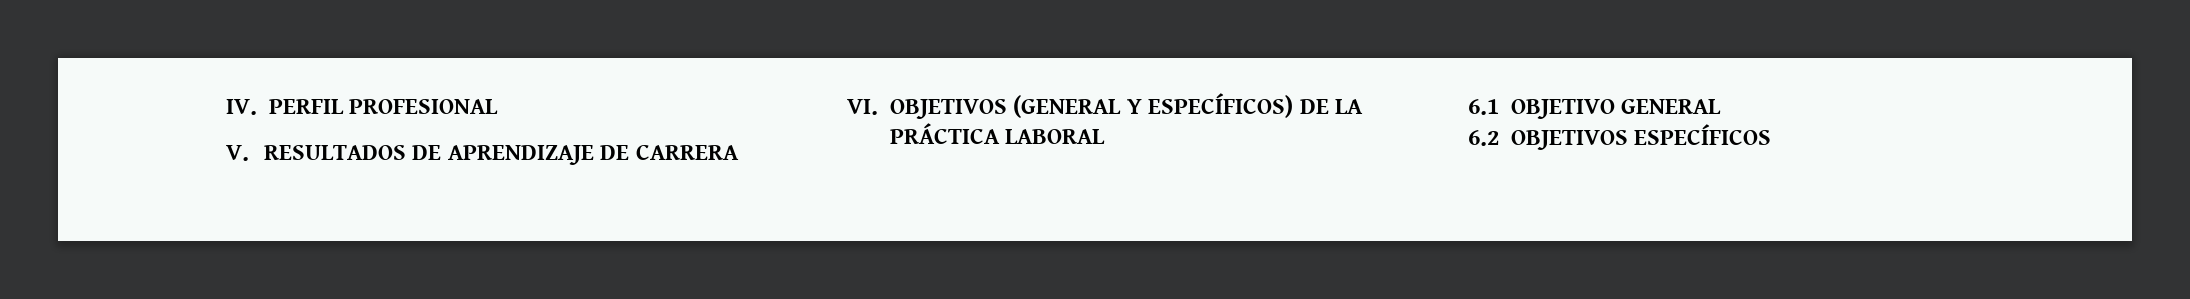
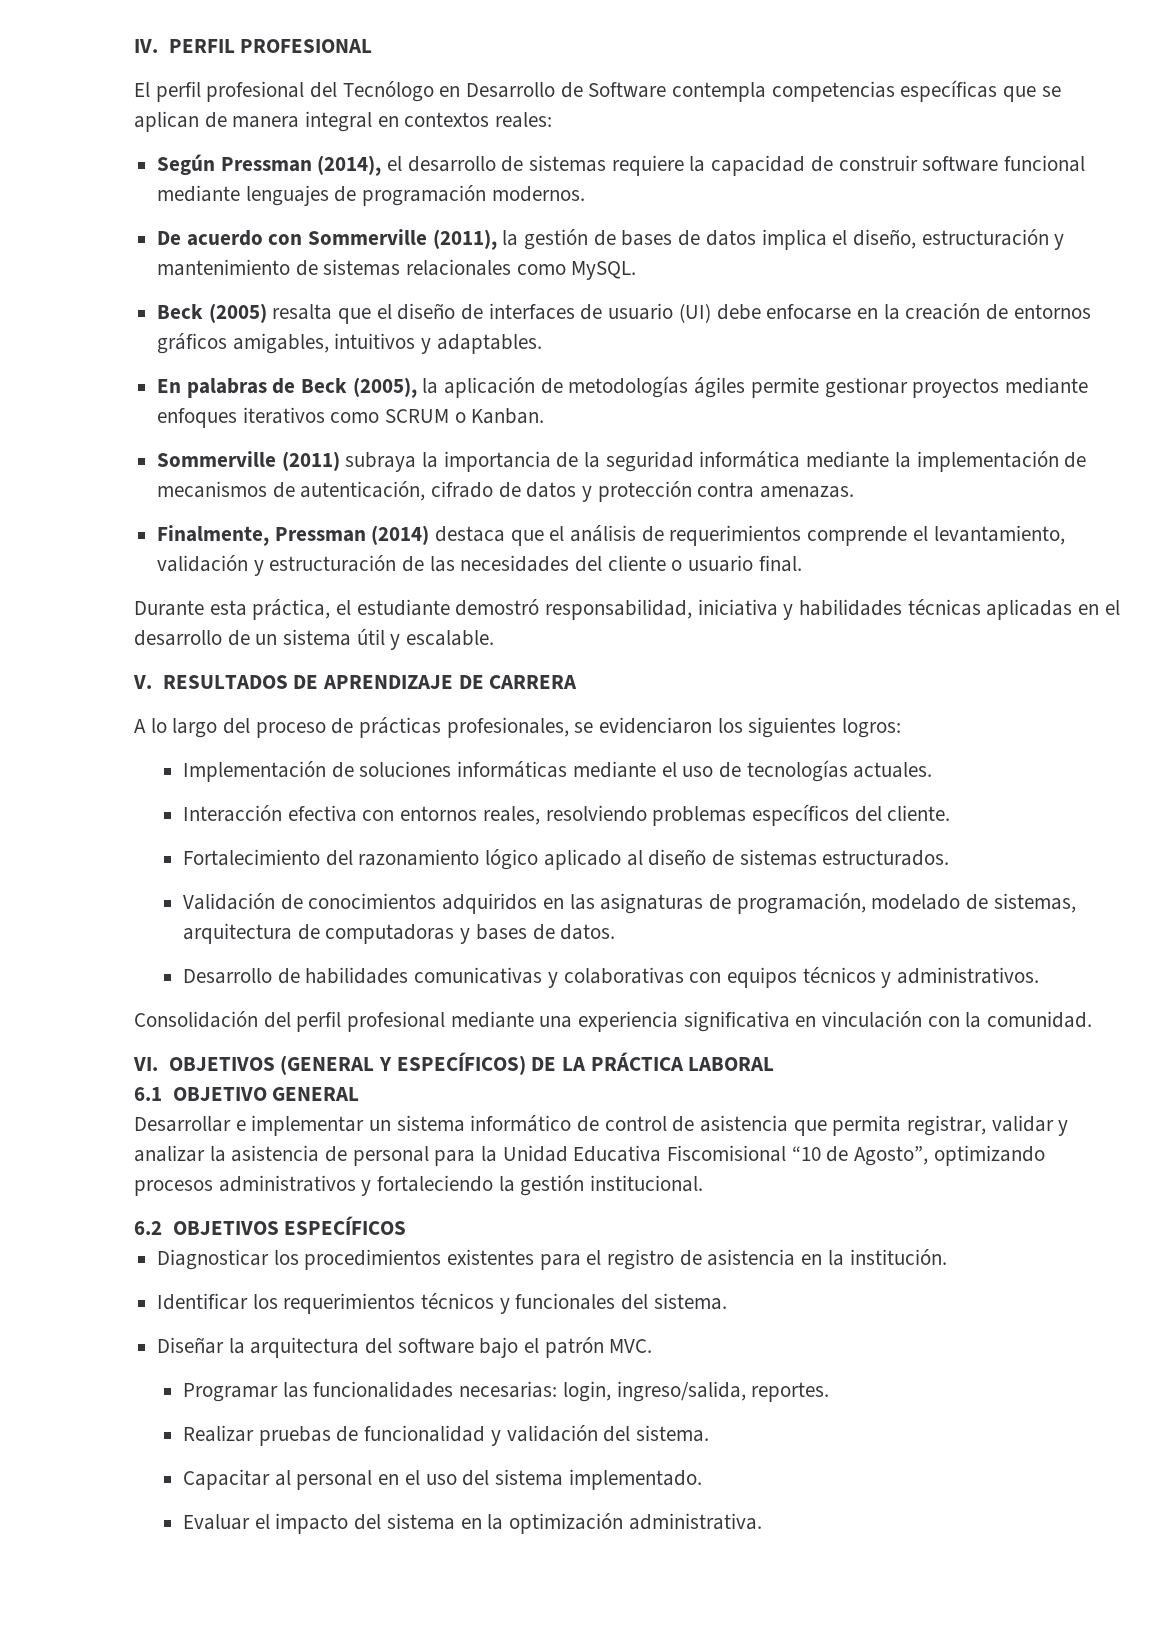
(499, 106) none -> [134,80,1061,102] [134,111,553,132] [157,154,1085,176] [157,185,585,206] [157,229,1065,250] [157,259,637,280] [157,303,1091,324] [157,333,542,354] [157,376,1088,398] [157,407,545,428] [157,451,1087,472] [157,481,855,502] [157,525,1065,546] [157,555,802,576] [134,599,1120,620] [134,628,495,650] // El perfil profesional del Tecnólogo en Desarrollo de Software contempla competencias específicas que se aplican de manera integral en contextos reales: // Según Pressman (2014), el desarrollo de sistemas requiere la capacidad de construir software funcional mediante lenguajes de programación modernos. // De acuerdo con Sommerville (2011), la gestión de bases de datos implica el diseño, estructuración y mantenimiento de sistemas relacionales como MySQL. // Beck (2005) resalta que el diseño de interfaces de usuario (UI) debe enfocarse en la creación de entornos gráficos amigables, intuitivos y adaptables. // En palabras de Beck (2005), la aplicación de metodologías ágiles permite gestionar proyectos mediante enfoques iterativos como SCRUM o Kanban. // Sommerville (2011) subraya la importancia de la seguridad informática mediante la implementación de mecanismos de autenticación, cifrado de datos y protección contra amenazas. // Finalmente, Pressman (2014) destaca que el análisis de requerimientos comprende el levantamiento, validación y estructuración de las necesidades del cliente o usuario final. // Durante esta práctica, el estudiante demostró responsabilidad, iniciativa y habilidades técnicas aplicadas en el desarrollo de un sistema útil y escalable.
(739, 152) none -> [134,717,902,738] [183,760,933,782] [183,804,951,826] [183,849,950,870] [183,893,1076,914] [183,923,616,944] [183,967,1039,988] [134,1011,1093,1032] // A lo largo del proceso de prácticas profesionales, se evidenciaron los siguientes logros: // Implementación de soluciones informáticas mediante el uso de tecnologías actuales. // Interacción efectiva con entornos reales, resolviendo problemas específicos del cliente. // Fortalecimiento del razonamiento lógico aplicado al diseño de sistemas estructurados. // Validación de conocimientos adquiridos en las asignaturas de programación, modelado de sistemas, arquitectura de computadoras y bases de datos. // Desarrollo de habilidades comunicativas y colaborativas con equipos técnicos y administrativos. // Consolidación del perfil profesional mediante una experiencia significativa en vinculación con la comunidad.
[1467,124,1772,150] 6.2 OBJETIVOS ESPECÍFICOS -> [134,1115,1069,1136] [134,1145,1045,1166] [134,1175,704,1196] [134,1216,407,1235] [157,1249,947,1270] [157,1293,727,1314] [157,1337,653,1358] [183,1381,830,1402] [183,1425,709,1446] [183,1469,702,1490] [183,1513,762,1534] Desarrollar e implementar un sistema informático de control de asistencia que permita registrar, validar y analizar la asistencia de personal para la Unidad Educativa Fiscomisional “10 de Agosto”, optimizando procesos administrativos y fortaleciendo la gestión institucional. // 6.2 OBJETIVOS ESPECÍFICOS // Diagnosticar los procedimientos existentes para el registro de asistencia en la institución. // Identificar los requerimientos técnicos y funcionales del sistema. // Diseñar la arquitectura del software bajo el patrón MVC. // Programar las funcionalidades necesarias: login, ingreso/salida, reportes. // Realizar pruebas de funcionalidad y validación del sistema. // Capacitar al personal en el uso del sistema implementado. // Evaluar el impacto del sistema en la optimización administrativa.

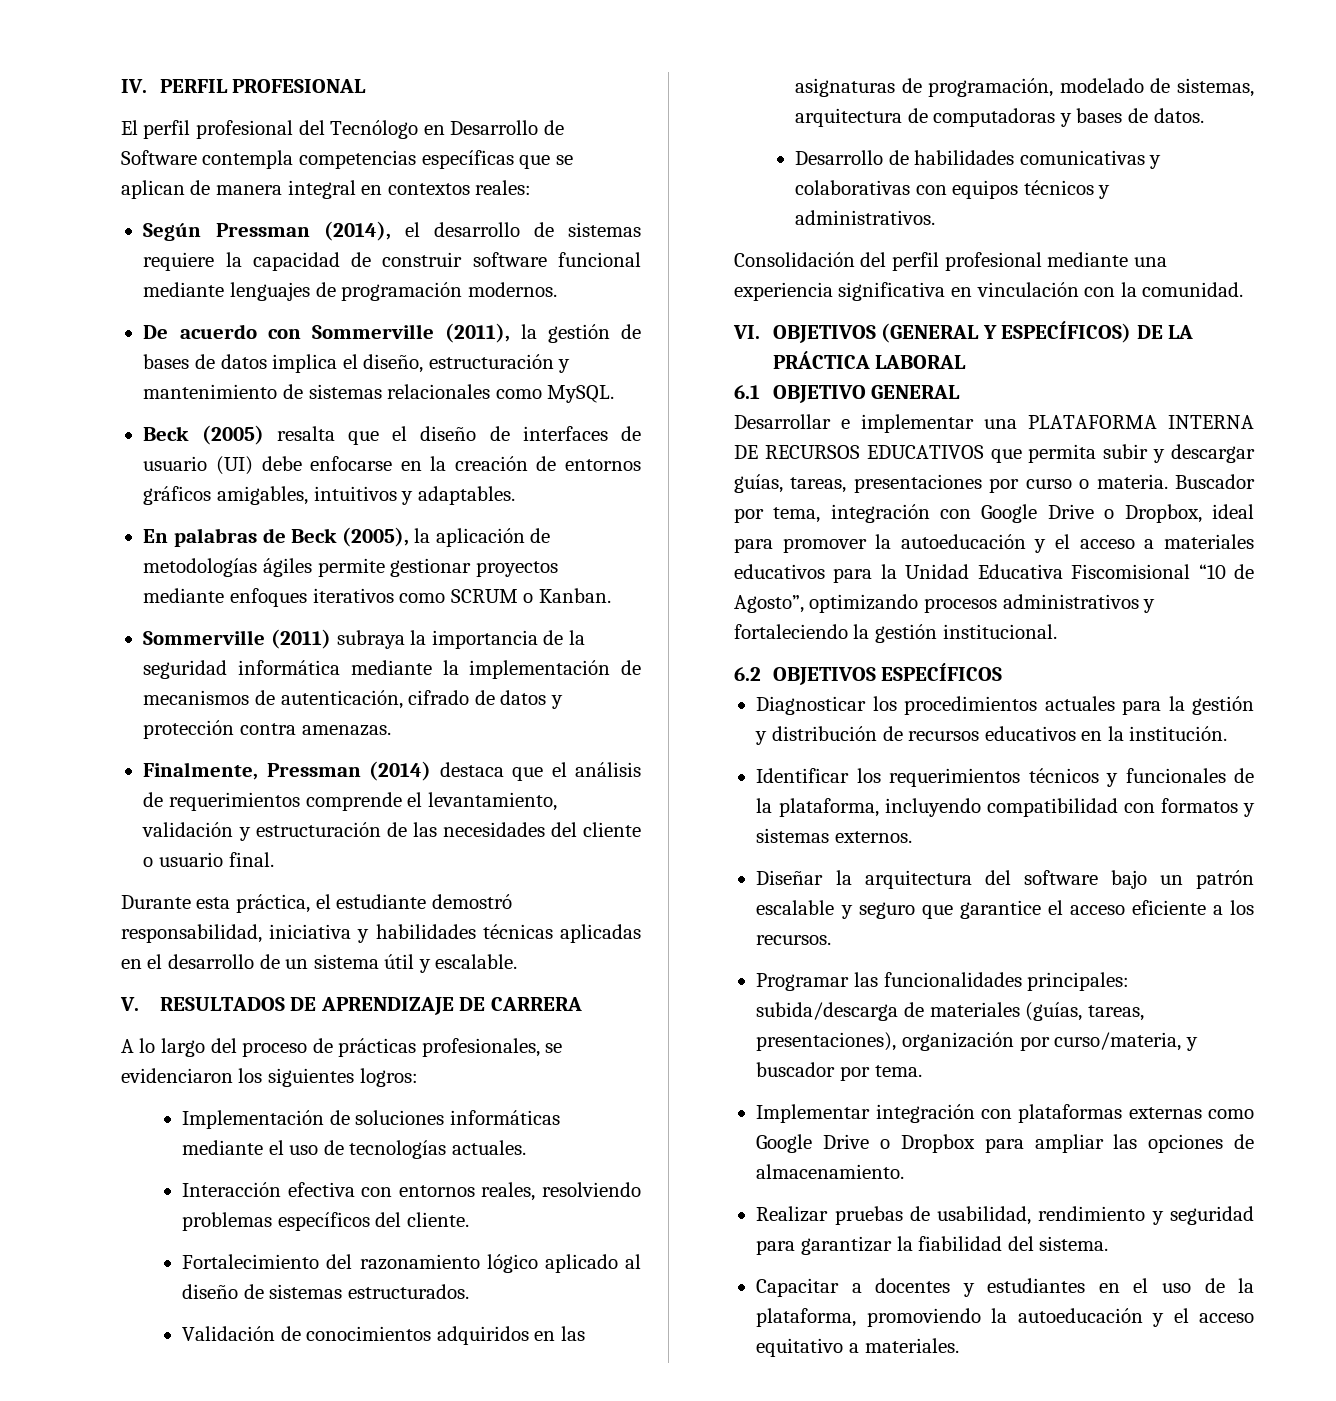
[369,1115,1069,1136] [134,1145,429,1166] un sistema informático de control de asistencia que permita registrar, validar y analizar la asistencia de personal -> [983,415,1254,429] [733,444,1255,463] [733,474,1255,493] [733,504,1254,523] [733,534,1254,553] [733,564,825,579] una PLATAFORMA INTERNA DE RECURSOS EDUCATIVOS que permita subir y descargar guías, tareas, presentaciones por curso o materia. Buscador por tema, integración con Google Drive o Dropbox, ideal para promover la autoeducación y el acceso a materiales educativos
[447,1249,796,1270] existentes para el registro de asistencia -> [1044,696,1254,715] [755,726,1076,745] actuales para la gestión y distribución de recursos educativos
[621,1293,727,1310] del sistema. -> [1234,768,1254,783] [756,798,1255,817] [756,828,912,843] de la plataforma, incluyendo compatibilidad con formatos y sistemas externos.
[524,1337,653,1358] [183,1381,830,1402] [183,1425,709,1446] [183,1469,702,1490] [183,1513,762,1534] el patrón MVC. // Programar las funcionalidades necesarias: login, ingreso/salida, reportes. // Realizar pruebas de funcionalidad y validación del sistema. // Capacitar al personal en el uso del sistema implementado. // Evaluar el impacto del sistema en la optimización administrativa. -> [1159,870,1254,889] [756,900,1254,919] [756,935,832,945] [756,972,1130,991] [756,1002,1144,1021] [756,1032,1198,1051] [756,1062,922,1081] [756,1104,1254,1123] [756,1134,1254,1153] [756,1164,905,1179] [756,1206,1254,1225] [756,1236,1109,1255] [756,1278,1254,1297] [756,1308,1254,1327] [756,1338,959,1357] un patrón escalable y seguro que garantice el acceso eficiente a los recursos. // Programar las funcionalidades principales: subida/descarga de materiales (guías, tareas, presentaciones), organización por curso/materia, y buscador por tema. // Implementar integración con plataformas externas como Google Drive o Dropbox para ampliar las opciones de almacenamiento. // Realizar pruebas de usabilidad, rendimiento y seguridad para garantizar la fiabilidad del sistema. // Capacitar a docentes y estudiantes en el uso de la plataforma, promoviendo la autoeducación y el acceso equitativo a materiales.

